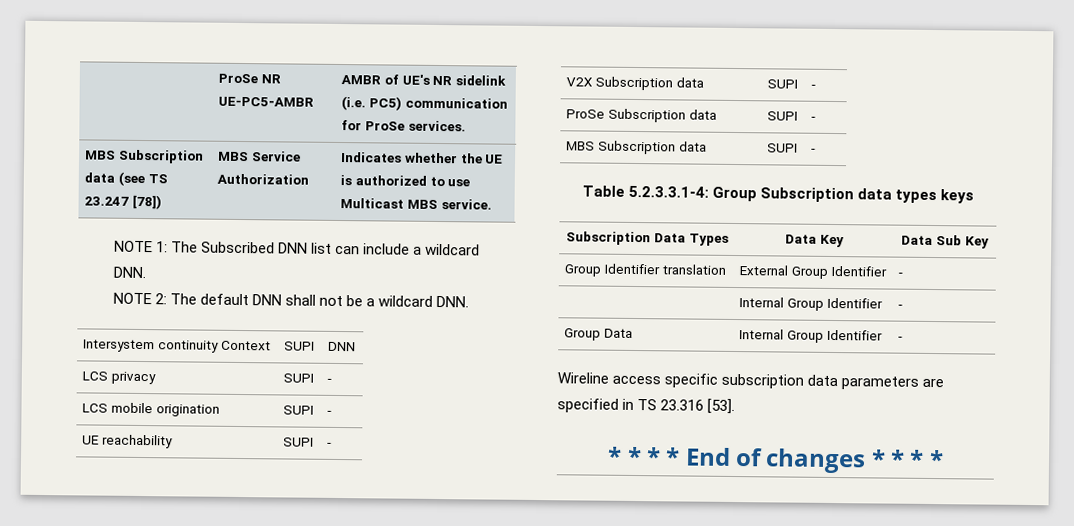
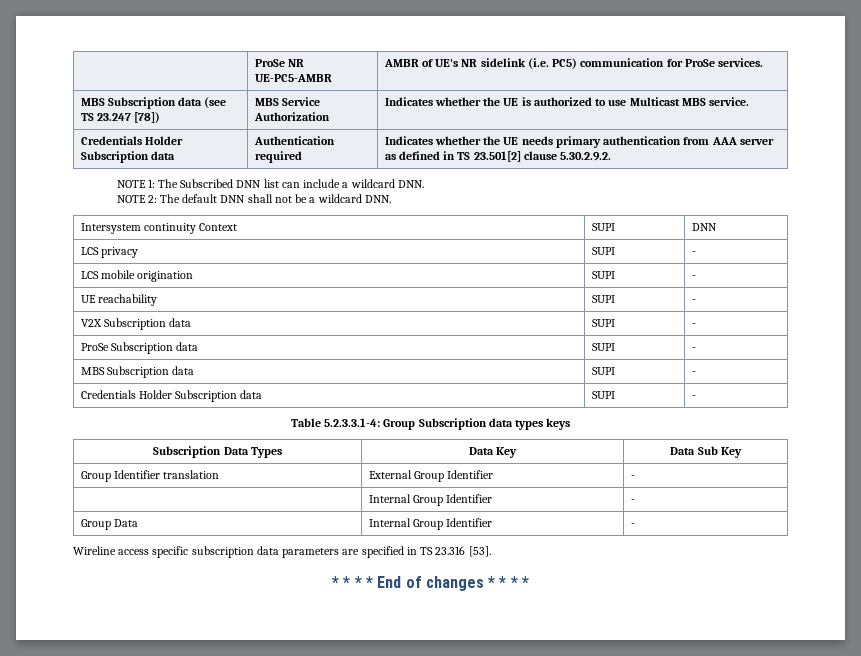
(492, 204) none -> [80,136,183,145] [80,151,175,163] [253,136,335,145] [254,151,302,163] [384,136,774,148] [384,151,612,162] // Credentials Holder Subscription data | Authentication required | Indicates whether the UE needs primary authentication from AAA server as defined in TS 23.501[2] clause 5.30.2.9.2.
(817, 150) none -> [80,390,263,402] [591,391,615,399] [691,395,696,399] // Credentials Holder Subscription data | SUPI | -

